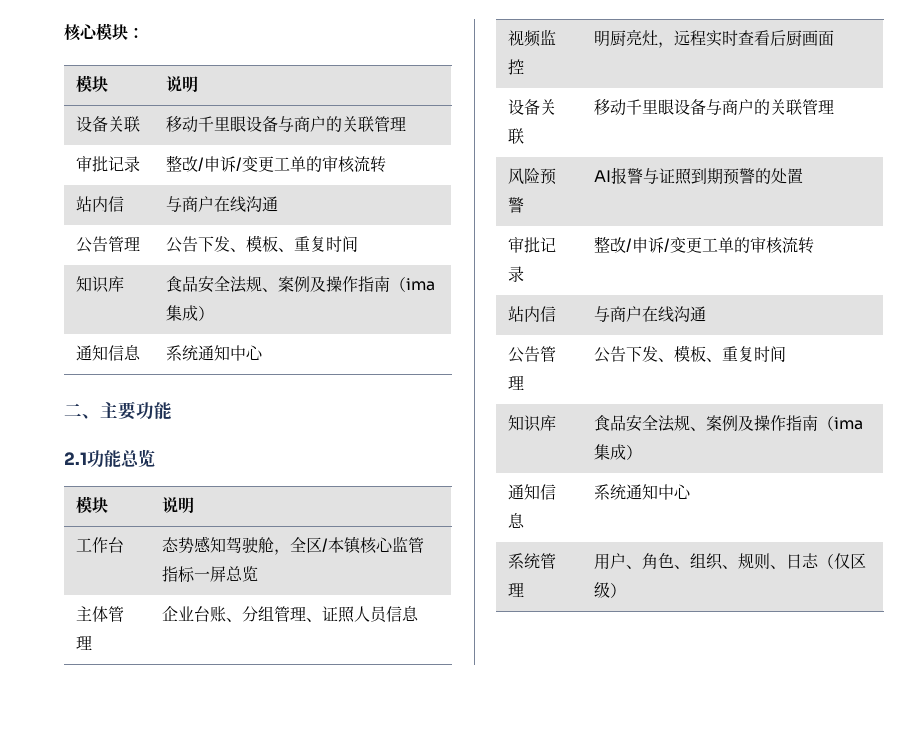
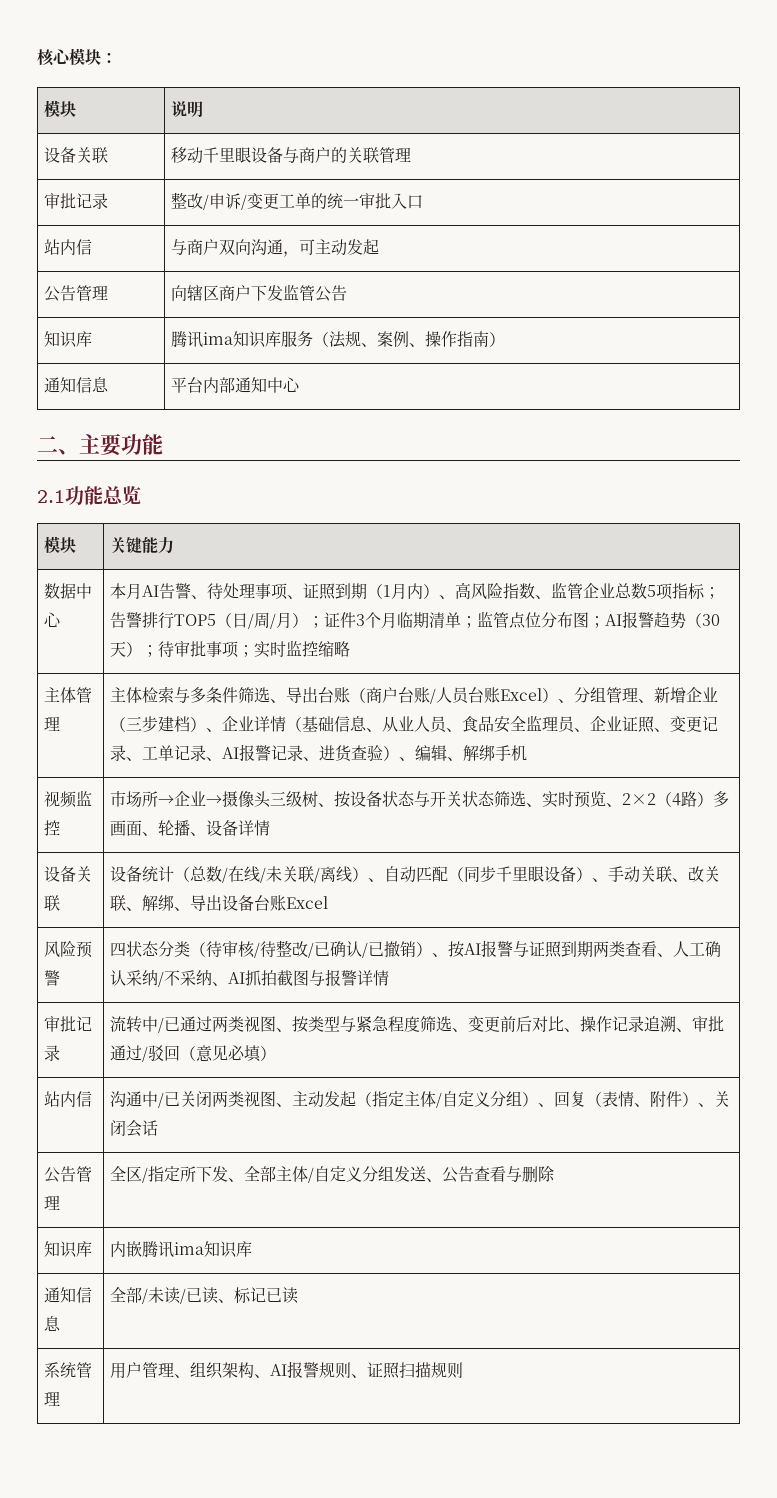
[322,155,387,173] [76,196,125,212] [166,196,279,213] [76,236,141,253] [166,235,359,253] [76,276,125,293] [166,276,436,293] [166,305,215,321] [76,345,142,361] [166,345,199,361] 审核流转 // 站内信 | 与商户在线沟通 // 公告管理 | 公告下发、模板、重复时间 // 知识库 | 食品安全法规、案例及操作指南（ima集成） // 通知信息 | 系统 -> [326,192,423,209] [43,239,92,255] [170,239,379,257] [43,285,108,302] [170,284,347,302] [43,331,92,348] [170,331,505,348] [43,377,109,393] [170,377,235,393] 统一审批入口 // 站内信 | 与商户双向沟通，可主动发起 // 公告管理 | 向辖区商户下发监管公告 // 知识库 | 腾讯ima知识库服务（法规、案例、操作指南） // 通知信息 | 平台内部
[162,497,195,513] [76,537,125,553] [162,536,425,555] [162,566,259,583] [76,606,125,622] [76,635,93,650] [162,606,420,623] [508,29,557,47] [508,59,525,75] [594,29,835,48] [508,99,557,115] [508,128,525,144] [594,99,835,116] [508,168,557,185] [508,197,525,213] 说明 // 工作台 | 态势感知驾驶舱，全区/本镇核心监管指标一屏总览 // 主体管理 | 企业台账、分组管理、证照人员信息 // 视频监控 | 明厨亮灶，远程实时查看后厨画面 // 设备关联 | 移动千里眼设备与商户的关联管理 // 风险预警 | -> [109,537,174,554] [43,583,92,599] [43,612,61,628] [109,582,720,600] [109,611,720,629] [109,640,350,658] [43,687,92,703] [43,716,60,731] [109,686,718,704] [109,715,718,733] [109,744,527,762] [43,790,92,808] [43,820,60,836] [109,791,729,808] [109,820,270,836] [43,866,92,882] [43,895,60,911] [109,866,720,883] [109,895,328,911] [43,941,92,958] [43,970,60,986] [109,940,464,958] 关键能力 // 数据中心 | 本月AI告警、待处理事项、证照到期（1月内）、高风险指数、监管企业总数5项指标；告警排行TOP5（日/周/月）；证件3个月临期清单；监管点位分布图；AI报警趋势（30天）；待审批事项；实时监控缩略 // 主体管理 | 主体检索与多条件筛选、导出台账（商户台账/人员台账Excel）、分组管理、新增企业（三步建档）、企业详情（基础信息、从业人员、食品安全监理员、企业证照、变更记录、工单记录、AI报警记录、进货查验）、编辑、解绑手机 // 视频监控 | 市场所→企业→摄像头三级树、按设备状态与开关状态筛选、实时预览、2×2（4路）多画面、轮播、设备详情 // 设备关联 | 设备统计（总数/在线/未关联/离线）、自动匹配（同步千里眼设备）、手动关联、改关联、解绑、导出设备台账Excel // 风险预警 | 四状态分类（待审核/待整改/已确认/已撤销）、按
[723,168,804,185] [508,236,557,253] [508,266,525,282] [594,236,815,254] [508,306,557,322] [594,306,707,323] [508,346,557,363] [508,375,525,390] [594,345,787,363] [508,415,557,432] [594,415,864,432] [594,444,643,460] [508,484,557,500] [508,513,526,528] [594,484,692,500] [508,553,557,569] [508,582,525,597] [594,553,867,570] [594,582,627,598] 预警的处置 // 审批记录 | 整改/申诉/变更工单的审核流转 // 站内信 | 与商户在线沟通 // 公告管理 | 公告下发、模板、重复时间 // 知识库 | 食品安全法规、案例及操作指南（ima集成） // 通知信息 | 系统通知中心 // 系统管理 | 用户、角色、组织、规则、日志（仅区级） -> [592,941,721,957] [109,969,389,987] [43,1015,92,1032] [43,1045,60,1061] [109,1015,724,1033] [109,1045,276,1062] [43,1091,92,1107] [109,1091,730,1108] [109,1120,158,1137] [43,1166,92,1183] [43,1195,60,1210] [109,1166,555,1183] [43,1241,92,1258] [109,1241,252,1258] [43,1287,92,1303] [43,1316,61,1331] [109,1287,298,1304] [43,1362,92,1378] [43,1391,60,1406] [109,1361,463,1379] 两类查看、人工确认采纳/不采纳、AI抓拍截图与报警详情 // 审批记录 | 流转中/已通过两类视图、按类型与紧急程度筛选、变更前后对比、操作记录追溯、审批通过/驳回（意见必填） // 站内信 | 沟通中/已关闭两类视图、主动发起（指定主体/自定义分组）、回复（表情、附件）、关闭会话 // 公告管理 | 全区/指定所下发、全部主体/自定义分组发送、公告查看与删除 // 知识库 | 内嵌腾讯ima知识库 // 通知信息 | 全部/未读/已读、标记已读 // 系统管理 | 用户管理、组织架构、AI报警规则、证照扫描规则

